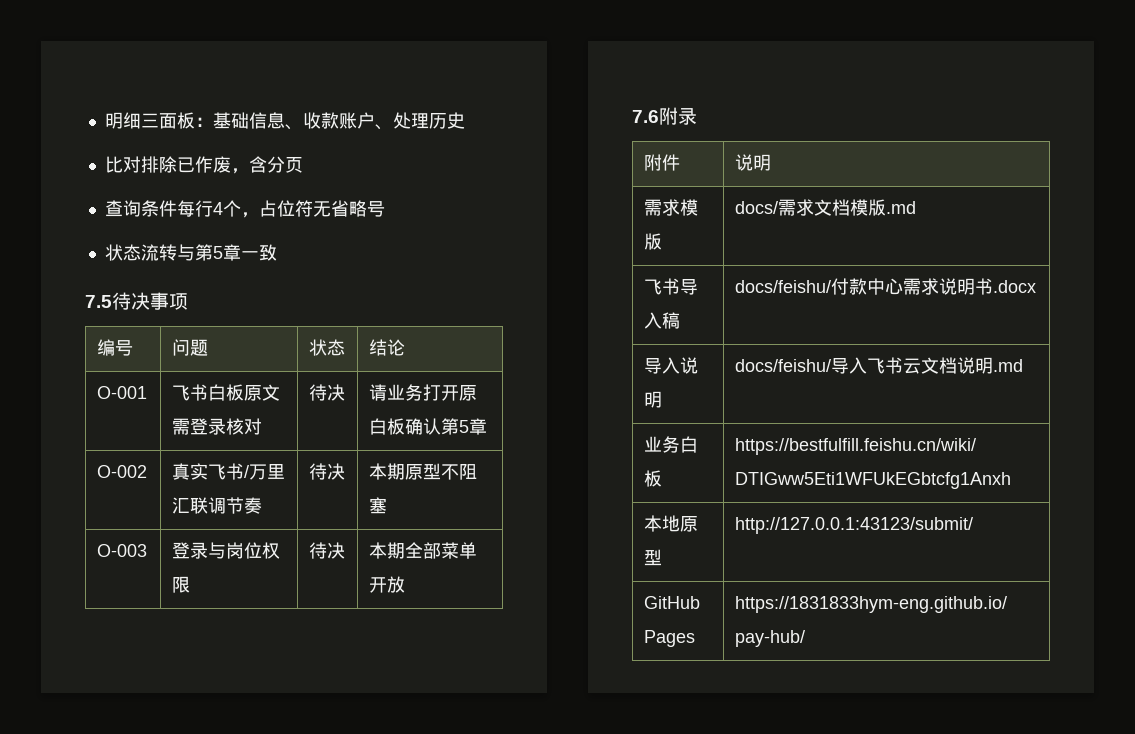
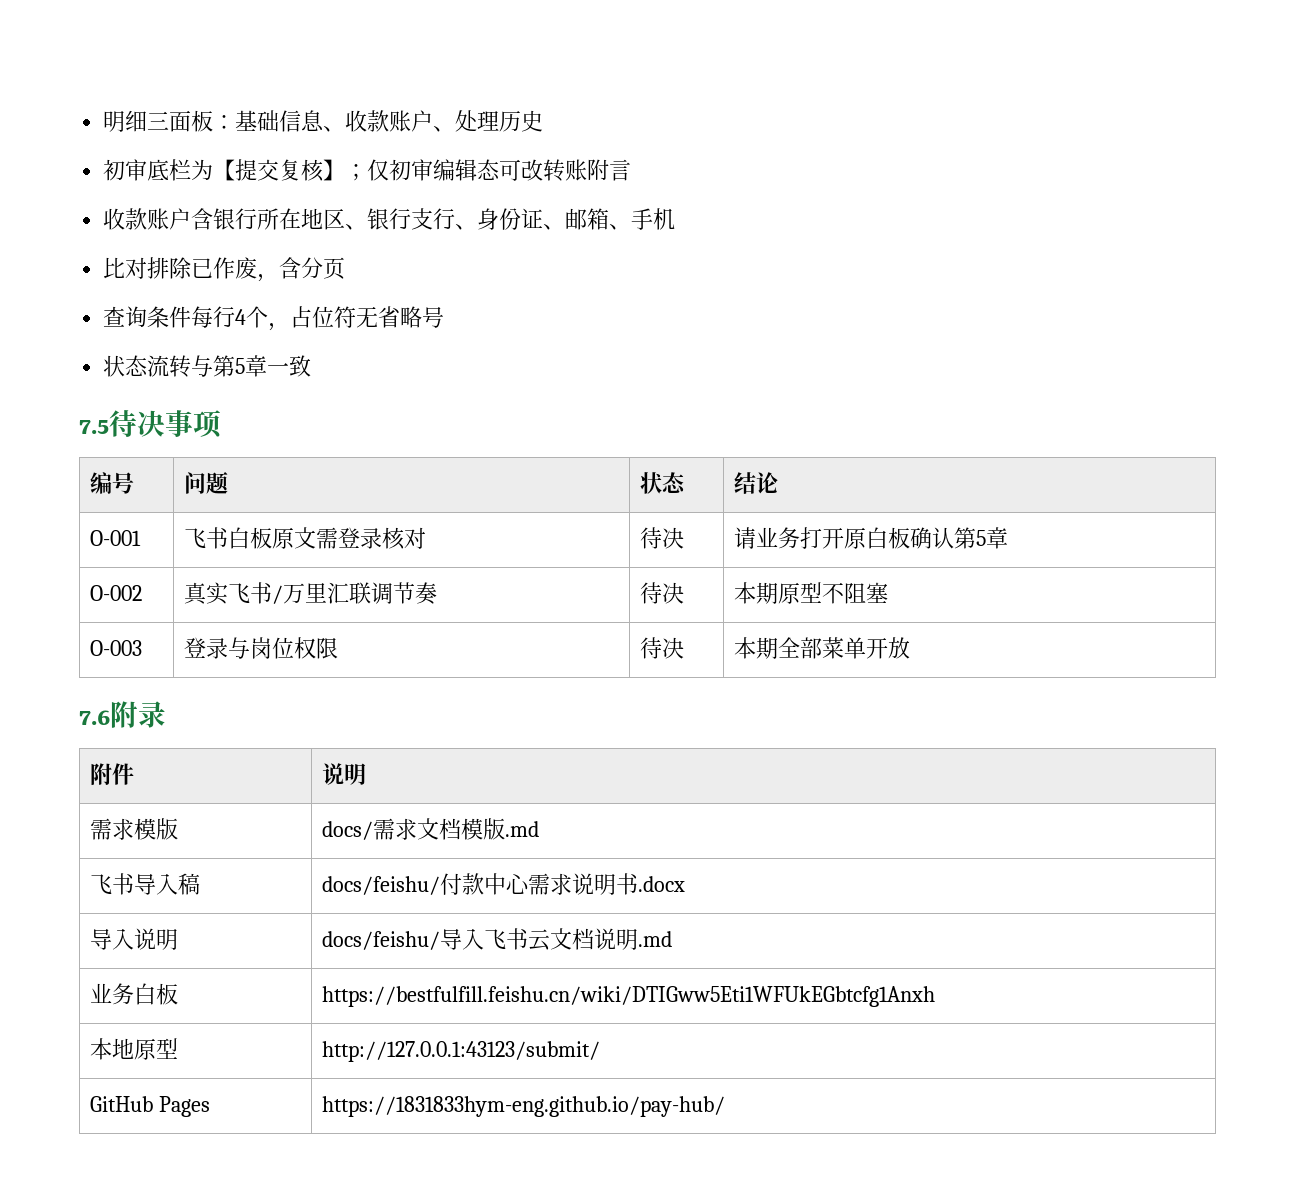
(465, 120) none -> [103,159,632,182] [103,208,676,230] // 初审底栏为【提交复核】；仅初审编辑态可改转账附言 // 收款账户含银行所在地区、银行支行、身份证、邮箱、手机

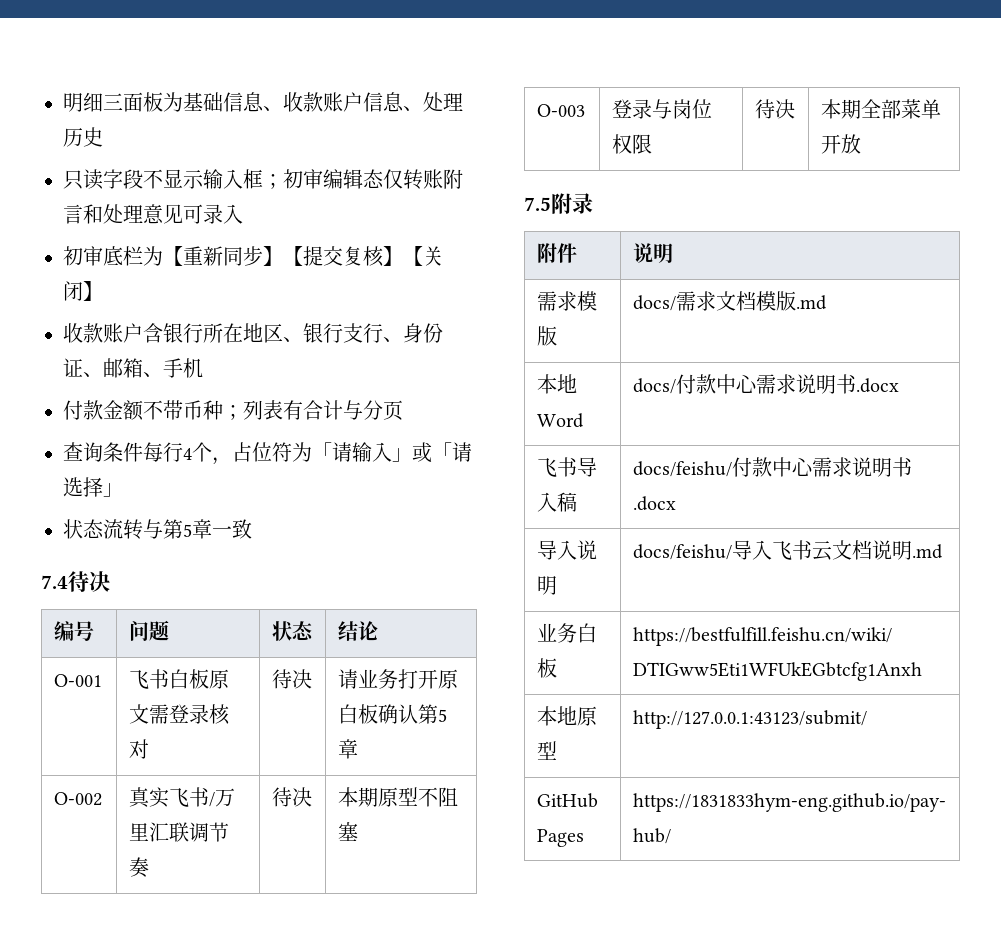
[213,115,236,129] ： -> [163,92,183,112] 为
(434, 121) none -> [363,92,404,112] 信息
[103,159,632,182] 初审底栏为【提交复核】；仅初审编辑态可改转账附言 -> [63,169,463,190] [63,204,243,224] [63,246,443,267] [63,281,103,301] 只读字段不显示输入框；初审编辑态仅转账附言和处理意见可录入 // 初审底栏为【重新同步】【提交复核】【关闭】
[103,257,302,282] 比对排除已作废，含 -> [63,400,363,421] 付款金额不带币种；列表有合计与
[356,306,445,328] 无省略号 -> [292,442,472,463] [63,477,123,497] 为「请输入」或「请选择」
[79,410,222,438] 7.5待决事项 -> [41,571,110,592] 7.4待决
[79,710,110,725] 7.6 -> [524,197,551,211] 7.5
(539, 829) none -> [537,374,578,394] [537,413,585,428] [633,374,900,394] // 本地Word | docs/付款中心需求说明书.docx

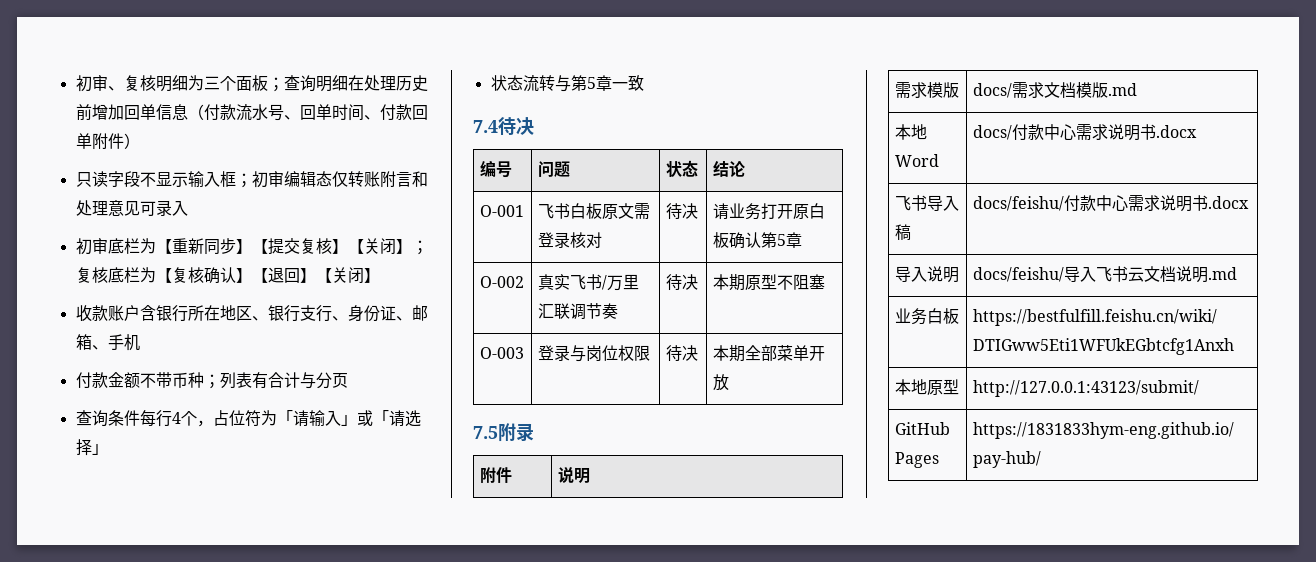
[63,92,463,112] [63,127,103,147] 明细三面板为基础信息、收款账户信息、处理历史 -> [75,75,428,92] [75,104,428,121] [75,133,140,150] 初审、复核明细为三个面板；查询明细在处理历史前增加回单信息（付款流水号、回单时间、付款回单附件）
(103, 291) none -> [411,240,428,255] [75,267,380,284] ；复核底栏为【复核确认】【退回】【关闭】

